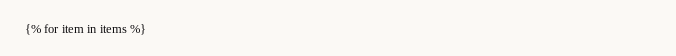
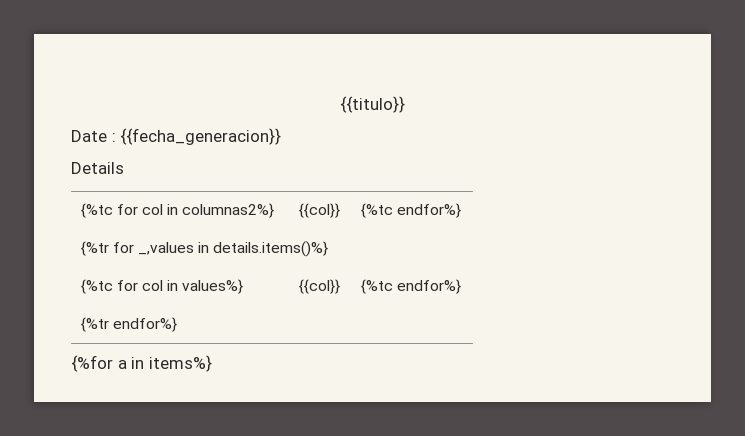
[25,24,146,35] {% for item in items %} -> [340,96,405,113] [71,128,282,145] [71,162,124,174] [80,203,275,218] [298,203,340,218] [360,203,461,218] [80,241,329,257] [80,279,244,294] [298,279,340,294] [360,279,461,294] [80,317,177,332] [71,355,212,372] {{titulo}} // Date : {{fecha_generacion}} // Details // {%tc for col in columnas2%} | {{col}} | {%tc endfor%} // {%tr for _,values in details.items()%} // {%tc for col in values%} | {{col}} | {%tc endfor%} // {%tr endfor%} // {%for a in items%}

